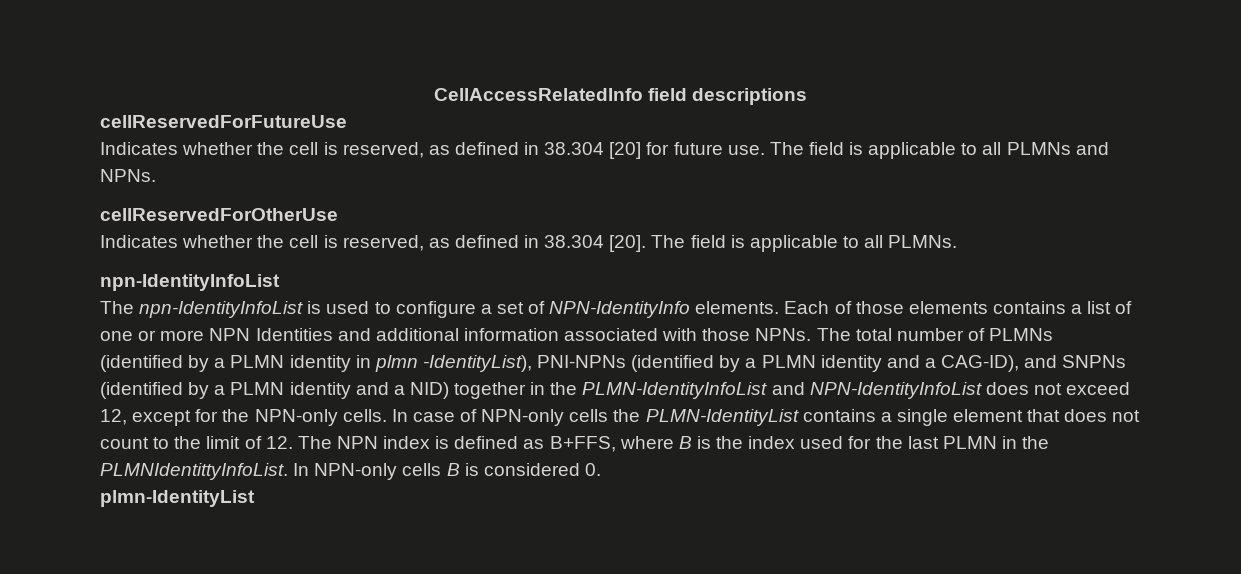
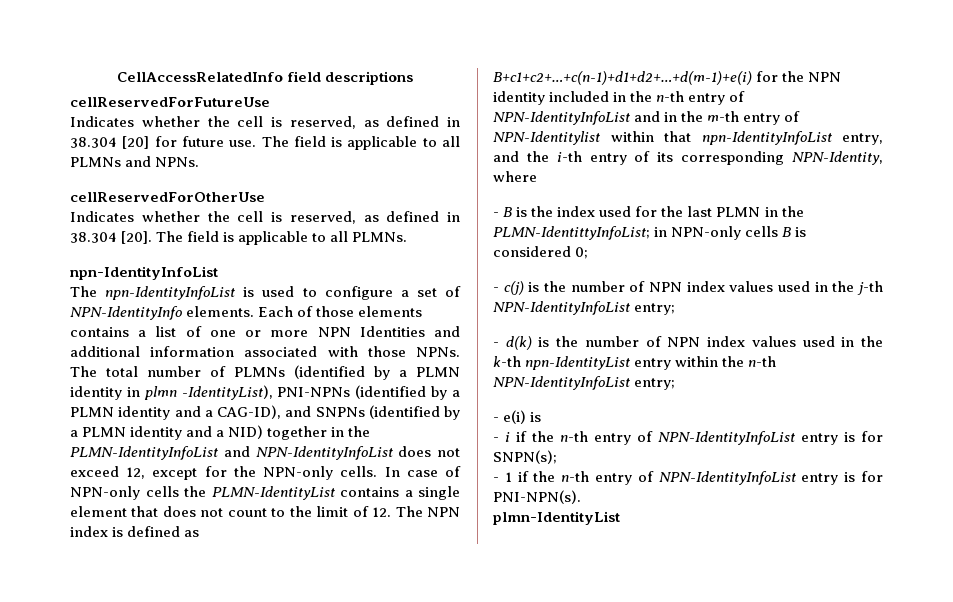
[549,436,616,452] B+FFS, -> [493,71,842,85] [493,91,746,105] [493,111,801,125] [493,131,883,145] [493,151,883,165] B+c1+c2+…+c(n-1)+d1+d2+…+d(m-1)+e(i) for the NPN identity included in the n-th entry of NPN-IdentityInfoList and in the m-th entry of NPN-Identitylist within that npn-IdentityInfoList entry, and the i-th entry of its corresponding NPN-Identity,
(674, 442) none -> [493,212,499,217] // -
[100,463,310,480] PLMNIdentittyInfoList. In -> [493,226,668,240] PLMN-IdentittyInfoList; in
[584,463,601,476] 0. -> [575,247,589,259] [493,281,883,295] [493,301,676,315] [493,336,883,350] [493,356,777,370] [493,376,676,390] [493,410,542,424] [493,431,883,445] [493,450,557,464] [493,471,883,485] [493,490,581,504] 0; // - c(j) is the number of NPN index values used in the j-th NPN-IdentityInfoList entry; // - d(k) is the number of NPN index values used in the k-th npn-IdentityList entry within the n-th NPN-IdentityInfoList entry; // - e(i) is // - i if the n-th entry of NPN-IdentityInfoList entry is for SNPN(s); // - 1 if the n-th entry of NPN-IdentityInfoList entry is for PNI-NPN(s).

